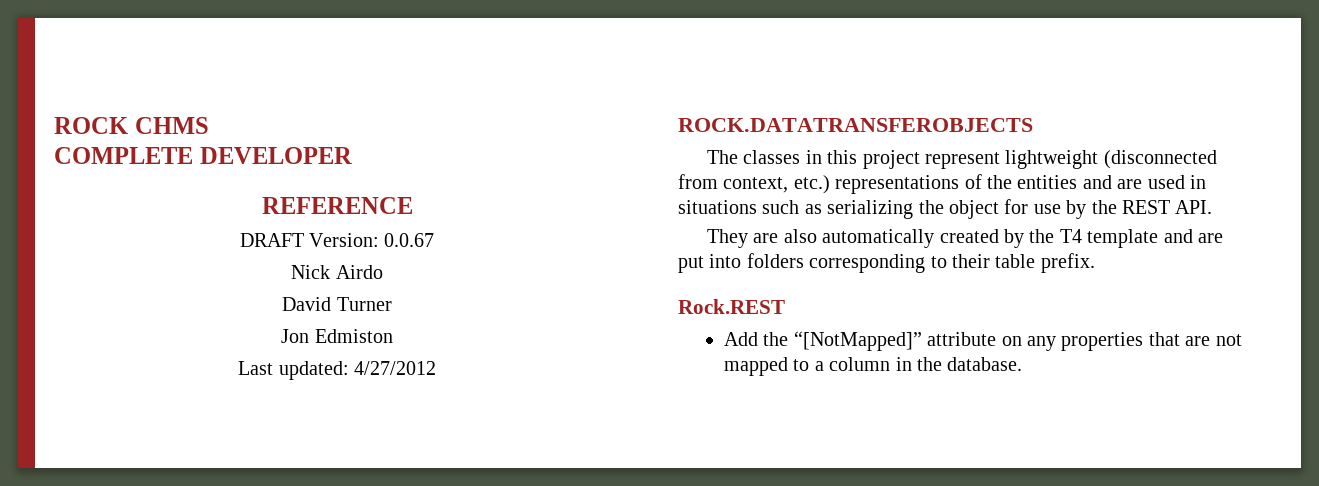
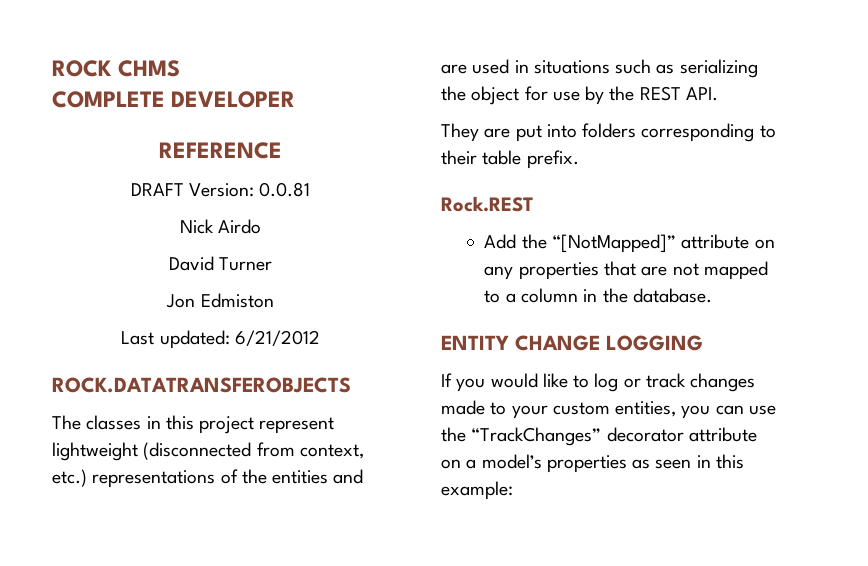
[384,233,435,247] 0.0.67 -> [259,182,311,197] 0.0.81
[353,361,436,375] 4/27/2012 -> [234,330,320,346] 6/21/2012
[783,229,1224,248] also automatically created by the T4 template and are -> (511, 133) none
(1023, 364) none -> [441,335,703,351] [441,373,756,392] [441,400,776,419] [441,427,757,446] [441,454,744,473] [441,481,513,500] // ENTITY CHANGE LOGGING // If you would like to log or track changes made to your custom entities, you can use the “TrackChanges” decorator attribute on a model’s properties as seen in this example:

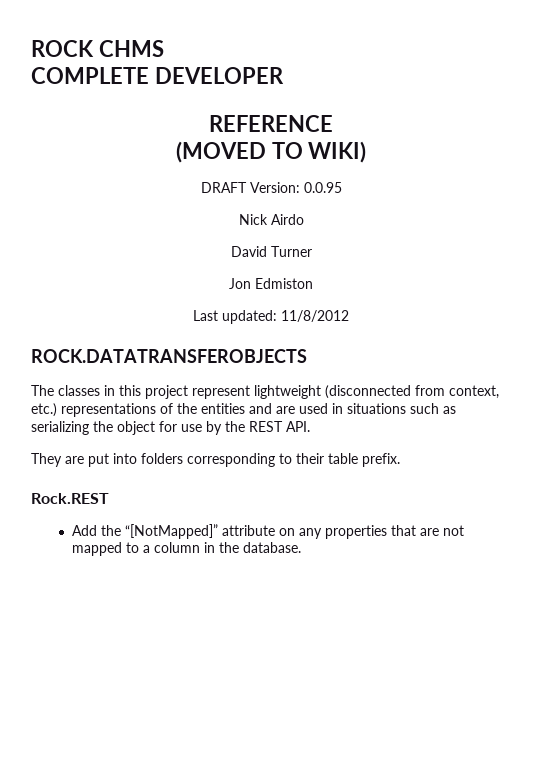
(282, 150) none -> [175,141,367,163] // (MOVED TO WIKI)
[259,182,311,197] 0.0.81 -> [303,182,342,193] 0.0.95
[234,330,320,346] 6/21/2012 -> [281,310,349,322] 11/8/2012
[441,335,703,351] [441,373,756,392] [441,400,776,419] [441,427,757,446] [441,454,744,473] [441,481,513,500] // ENTITY CHANGE LOGGING // If you would like to log or track changes made to your custom entities, you can use the “TrackChanges” decorator attribute on a model’s properties as seen in this example: -> (301, 547) none

